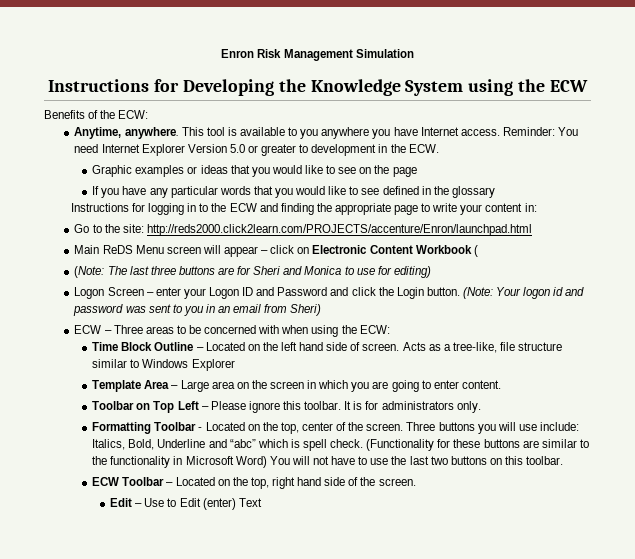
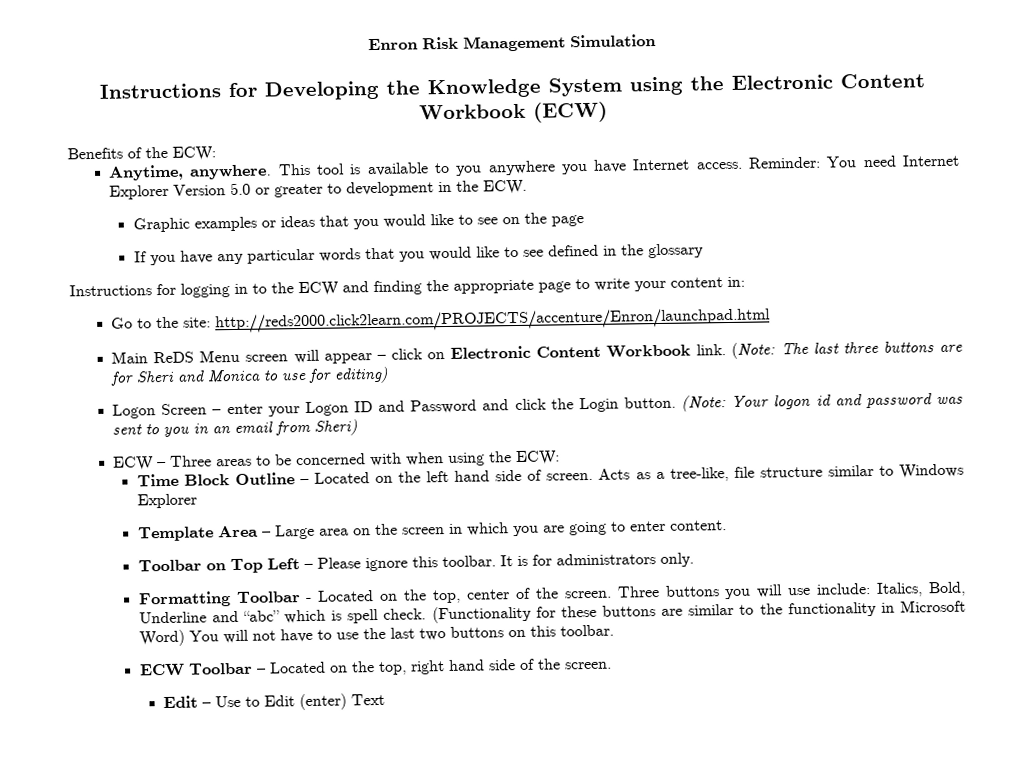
[549,80,588,92] ECW -> [731,73,925,90] [418,101,608,123] Electronic Content Workbook (ECW)
[473,245,478,257] ( // -> [696,344,727,356] link.

